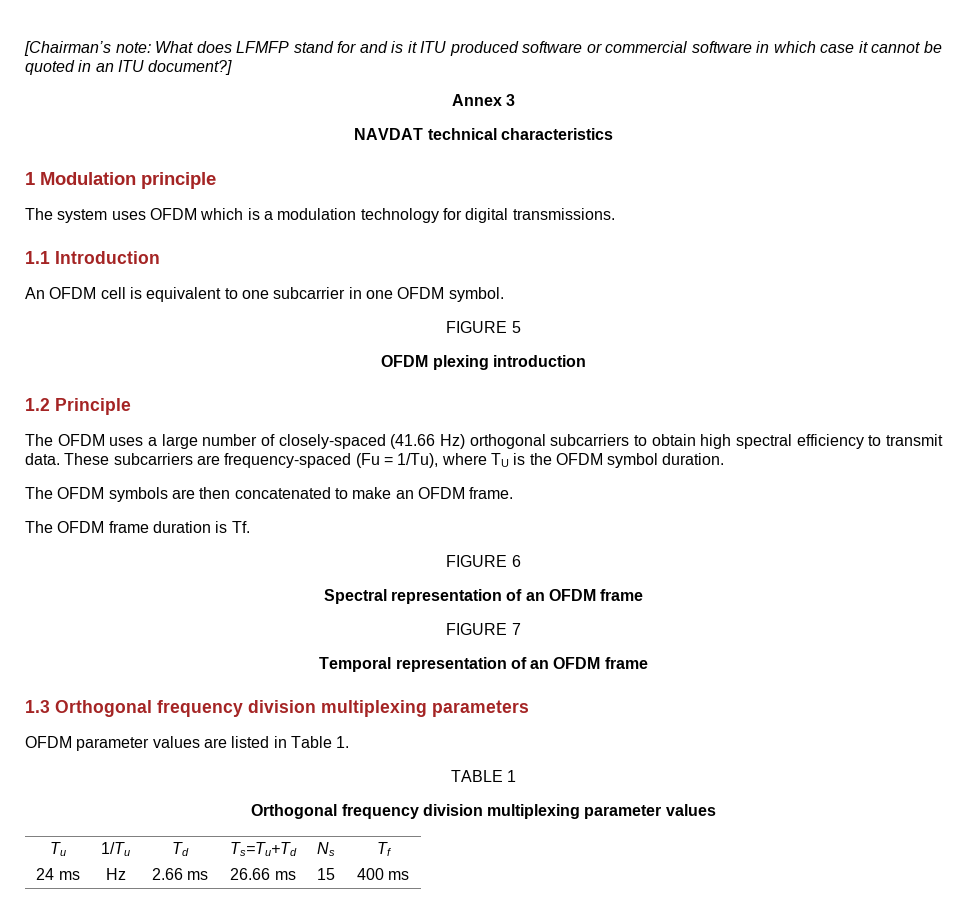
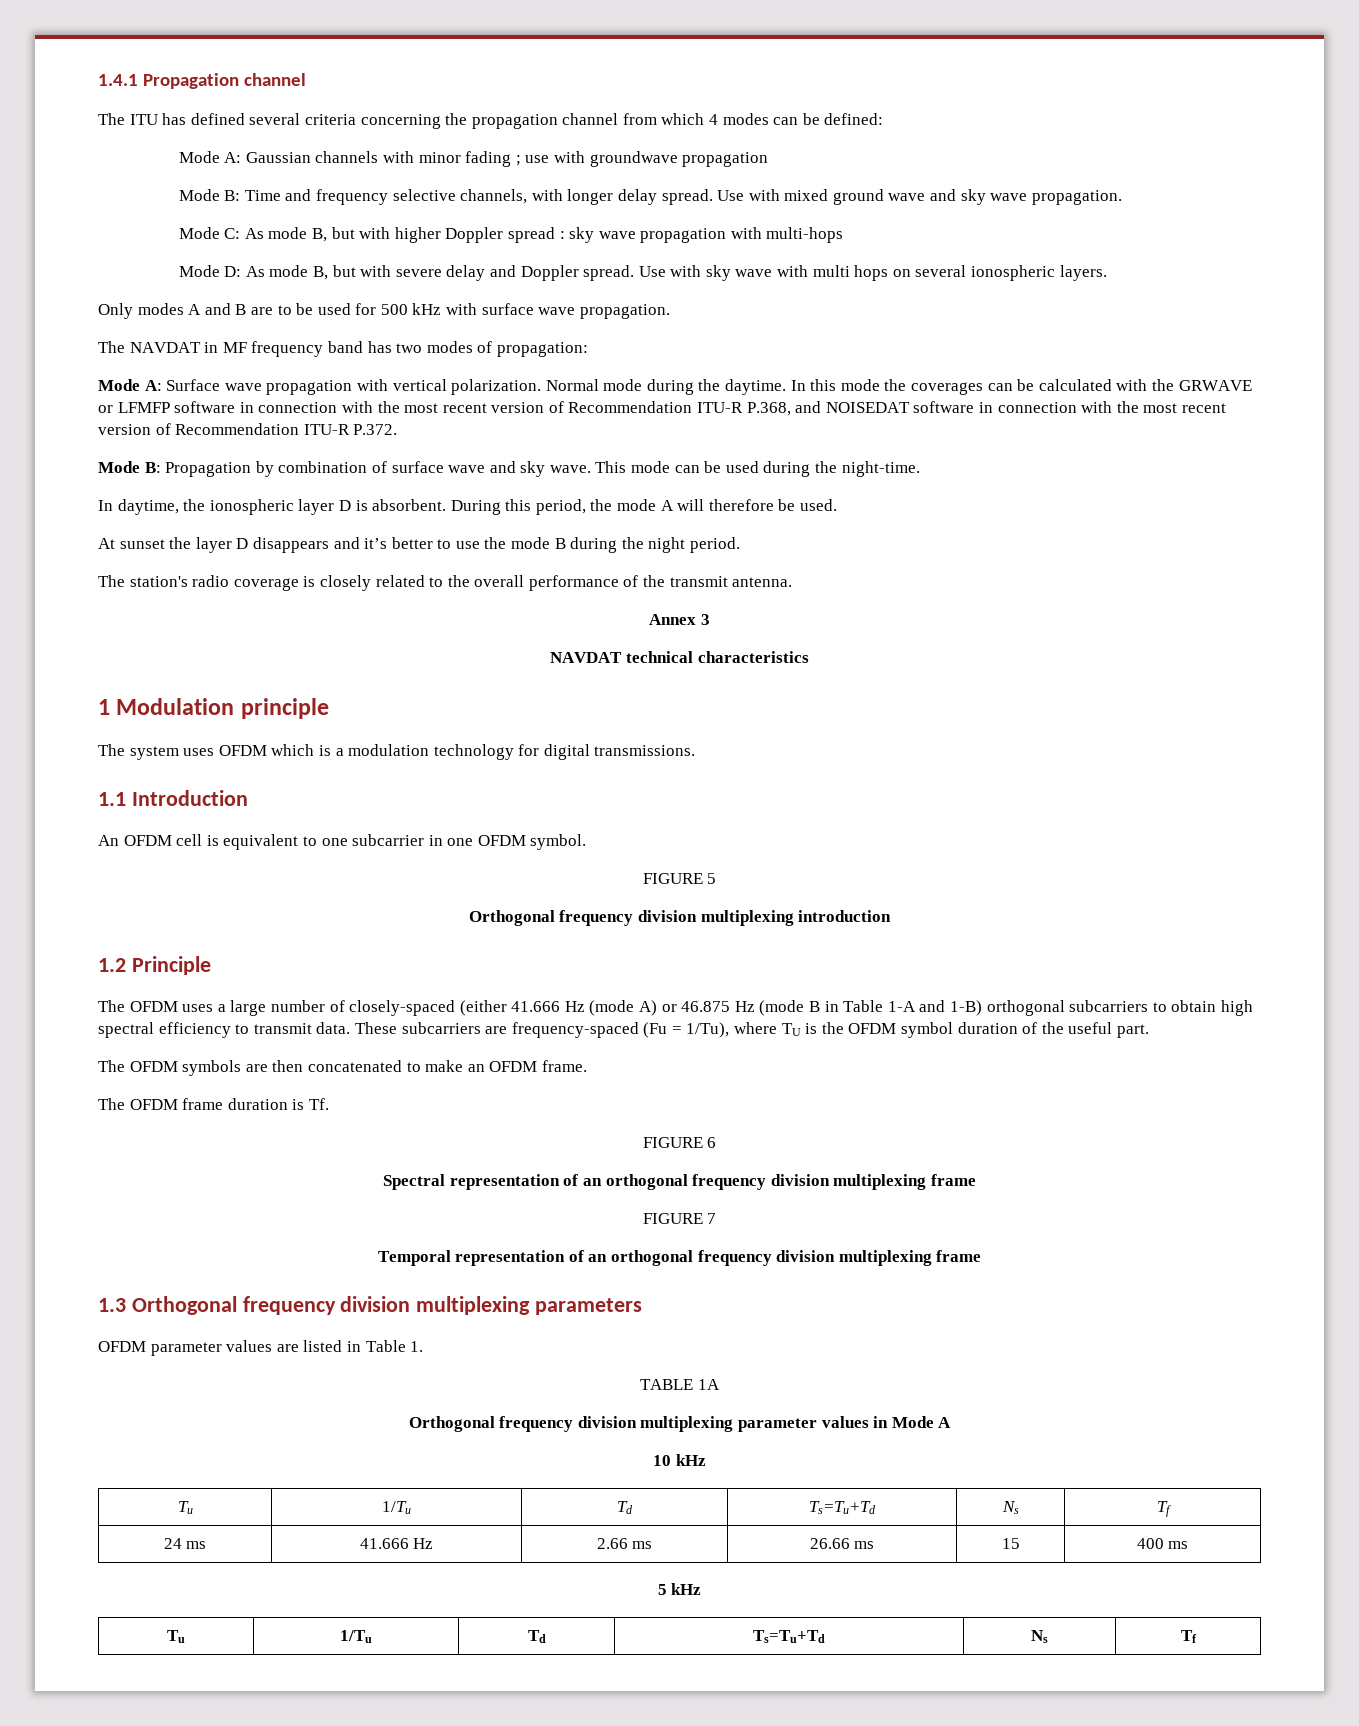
[24,41,942,56] [25,60,233,75] [Chairman’s note: What does LFMFP stand for and is it ITU produced software or commercial software in which case it cannot be quoted in an ITU document?] -> [98,73,307,89] [98,113,884,129] [178,151,769,167] [178,189,1122,205] [178,227,844,243] [178,265,1107,281] [98,303,670,319] [98,341,588,357] [98,379,1252,395] [98,401,1226,416] [98,423,398,435] [98,461,920,477] [98,499,838,515] [98,537,741,553] [98,575,793,591] 1.4.1 Propagation channel // The ITU has defined several criteria concerning the propagation channel from which 4 modes can be defined: // Mode A: Gaussian channels with minor fading ; use with groundwave propagation // Mode B: Time and frequency selective channels, with longer delay spread. Use with mixed ground wave and sky wave propagation. // Mode C: As mode B, but with higher Doppler spread : sky wave propagation with multi-hops // Mode D: As mode B, but with severe delay and Doppler spread. Use with sky wave with multi hops on several ionospheric layers. // Only modes A and B are to be used for 500 kHz with surface wave propagation. // The NAVDAT in MF frequency band has two modes of propagation: // Mode A: Surface wave propagation with vertical polarization. Normal mode during the daytime. In this mode the coverages can be calculated with the GRWAVE or LFMFP software in connection with the most recent version of Recommendation ITU-R P.368, and NOISEDAT software in connection with the most recent version of Recommendation ITU-R P.372. // Mode B: Propagation by combination of surface wave and sky wave. This mode can be used during the night-time. // In daytime, the ionospheric layer D is absorbent. During this period, the mode A will therefore be used. // At sunset the layer D disappears and it’s better to use the mode B during the night period. // The station's radio coverage is closely related to the overall performance of the transmit antenna.
[381,355,489,370] OFDM plexing -> [468,910,794,926] Orthogonal frequency division multiplexing
[390,434,465,449] (41.66 Hz) -> [459,1000,982,1016] (either 41.666 Hz (mode A) or 46.875 Hz (mode B in Table 1-A and 1-B)
[662,453,725,465] duration. -> [957,1022,1149,1038] duration of the useful part.
[548,589,596,601] OFDM -> [605,1174,927,1190] orthogonal frequency division multiplexing
[553,657,601,669] OFDM -> [610,1250,932,1266] orthogonal frequency division multiplexing
[507,770,517,782] 1 -> [697,1379,720,1390] 1A
(716, 810) none -> [873,1416,952,1428] [653,1454,706,1466] in Mode A // 10 kHz
(80, 875) none -> [359,1538,409,1549] 41.666
(410, 875) none -> [657,1583,702,1595] [167,1630,185,1643] [340,1630,372,1643] [527,1630,546,1643] [753,1630,825,1643] [1031,1630,1048,1643] [1180,1630,1197,1643] // 5 kHz // Tu | 1/Tu | Td | Ts=Tu+Td | Ns | Tf

